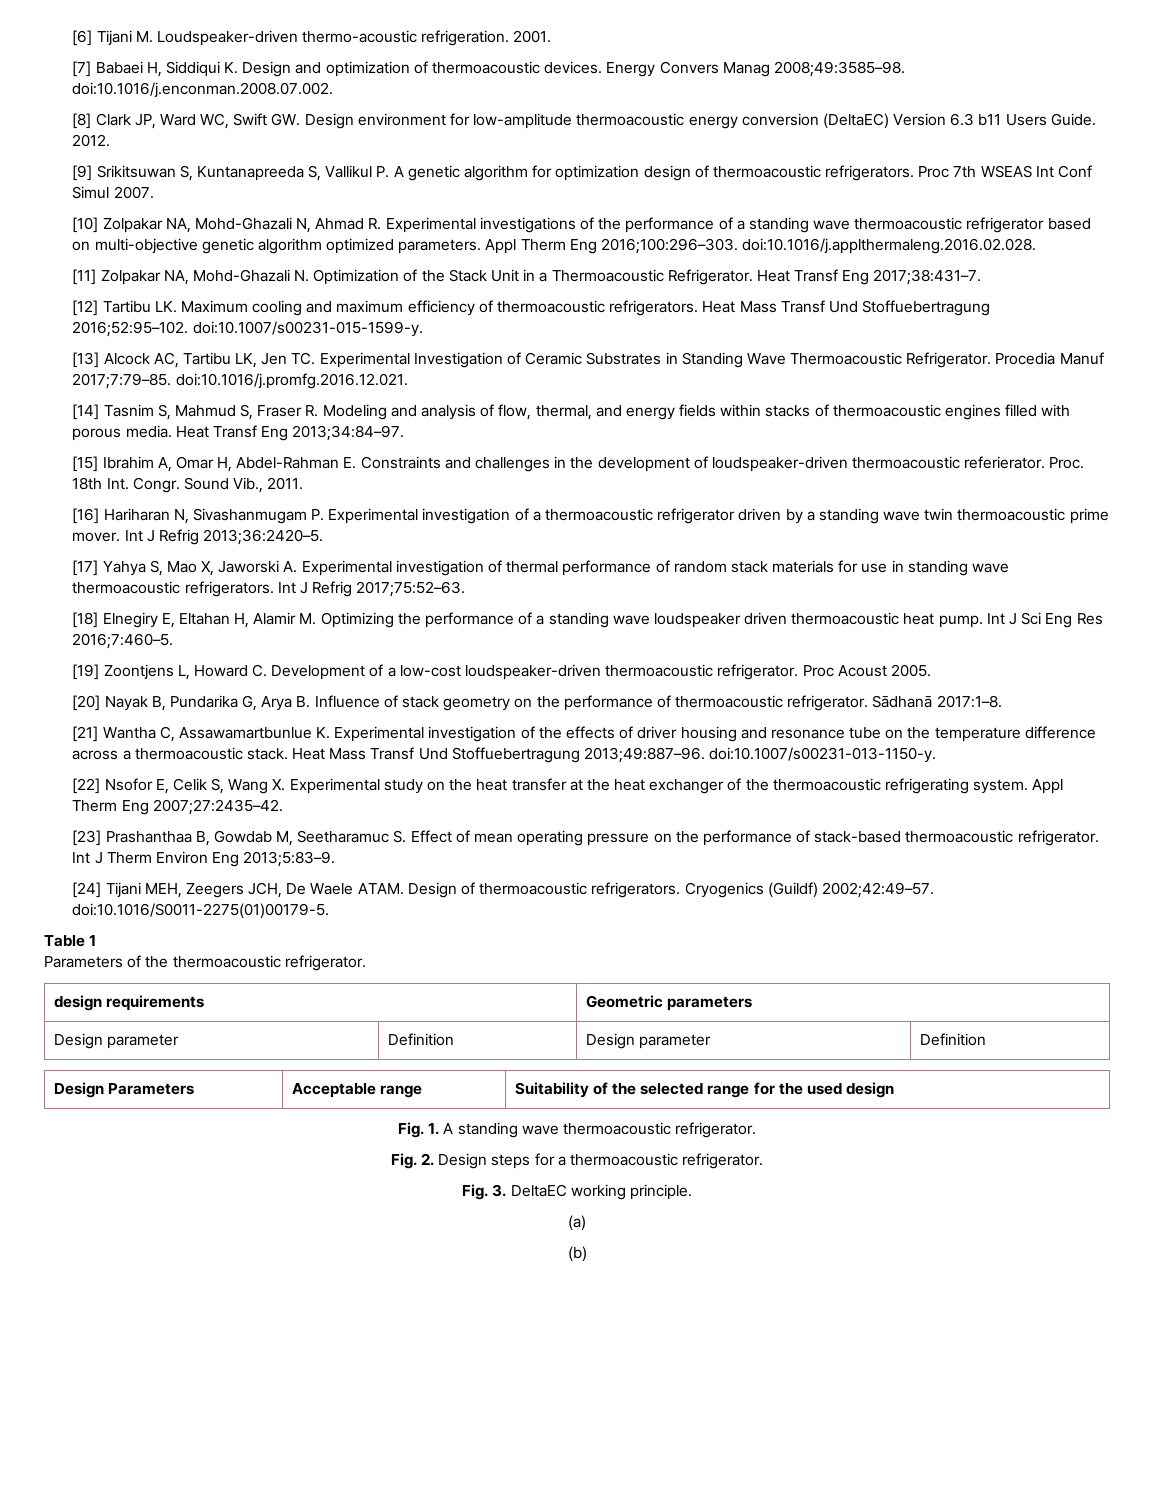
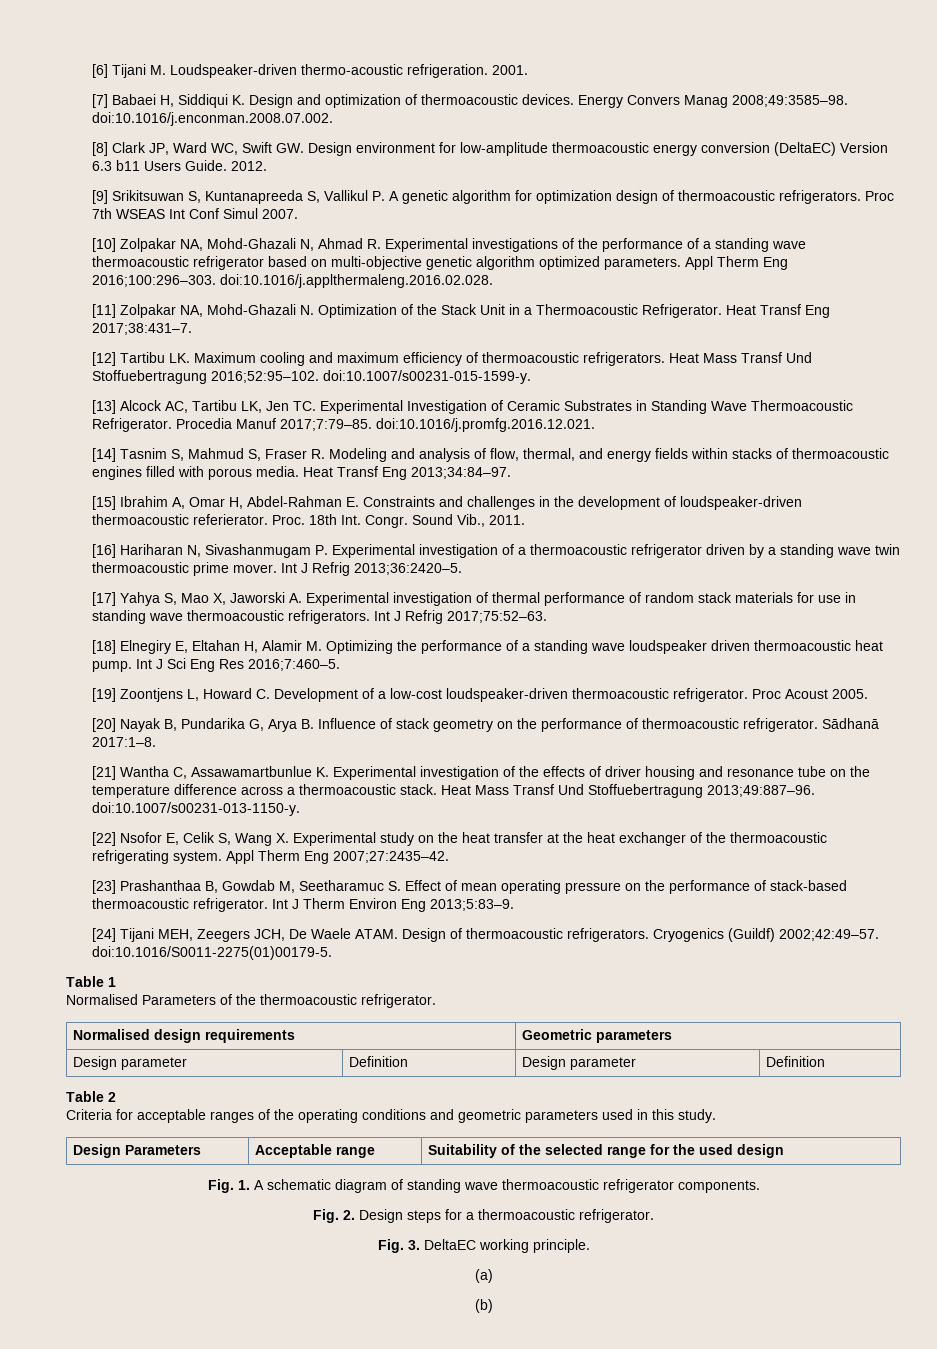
(97, 940) none -> [66,994,138,1005] Normalised
(366, 963) none -> [73,1029,151,1040] Normalised
(986, 1039) none -> [66,1091,116,1102] [66,1109,716,1123] // Table 2 // Criteria for acceptable ranges of the operating conditions and geometric parameters used in this study.
[457,1122,757,1138] standing wave thermoacoustic refrigerator. -> [266,1179,760,1193] schematic diagram of standing wave thermoacoustic refrigerator components.

